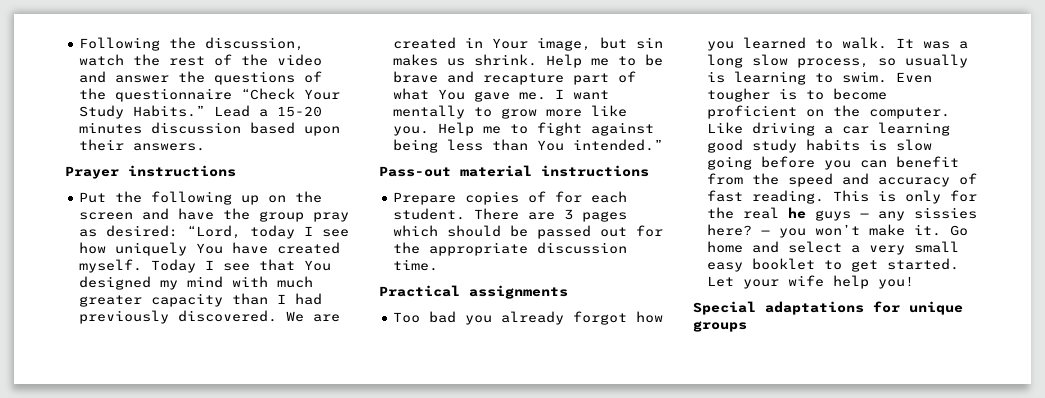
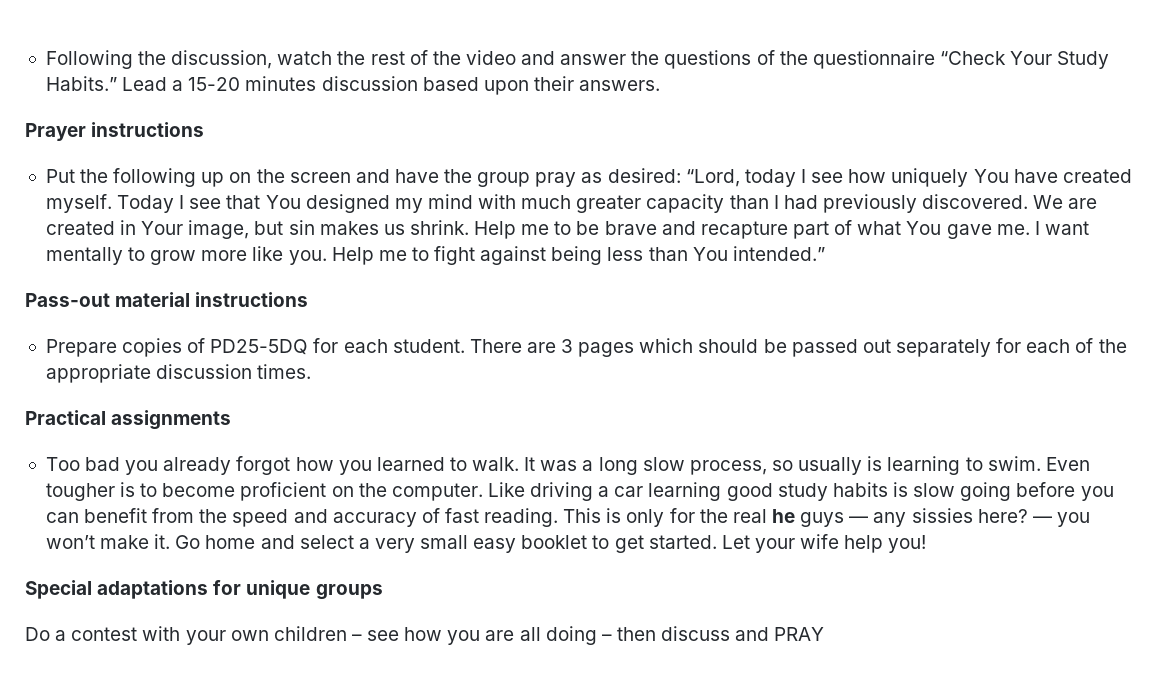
(547, 197) none -> [210,339,309,355] PD25-5DQ
[636,225,664,237] for -> [895,338,1094,357] separately for each of
[393,259,439,271] time. -> [257,364,312,379] times.
(747, 326) none -> [25,626,825,645] // Do a contest with your own children – see how you are all doing – then discuss and PRAY

